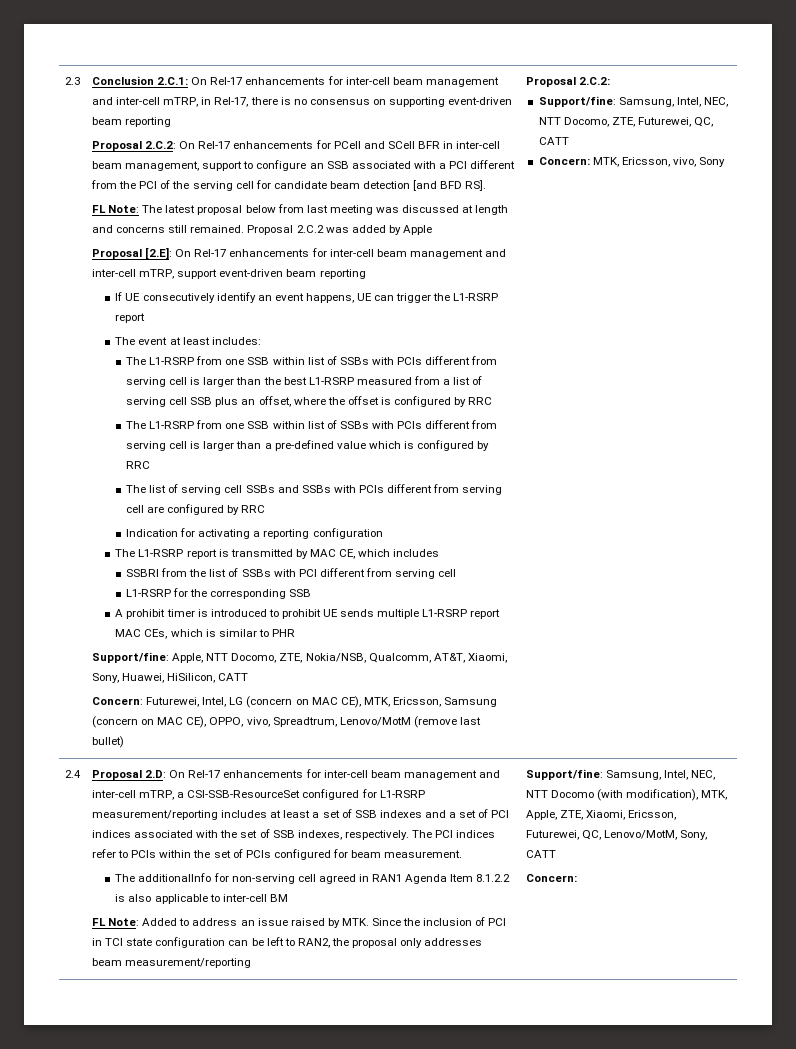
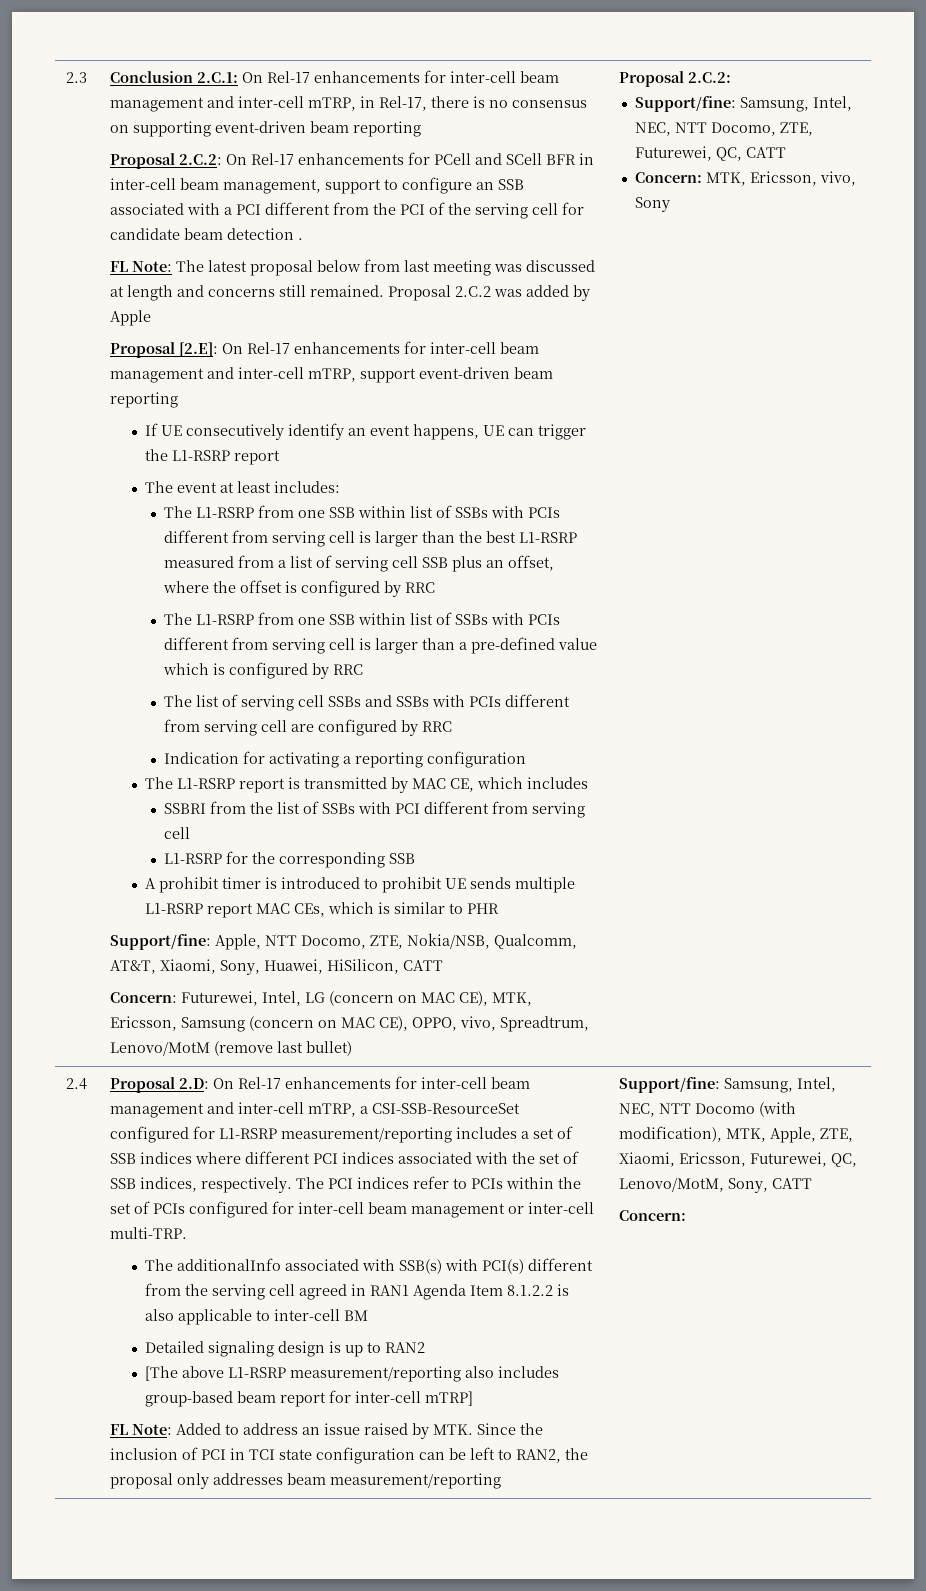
[413,180,487,191] [and BFD RS]. -> [298,238,304,240] .
[270,810,311,818] at least -> (518, 1133) none
[379,809,489,818] indexes and a set of -> [140,1151,311,1164] indices where different
[297,830,342,840] indexes, -> [140,1177,198,1192] indices,
[351,850,463,858] [115,873,295,884] beam measurement. // The additionalInfo for non-serving -> [298,1202,595,1218] [110,1227,188,1239] [144,1258,593,1274] [144,1283,265,1300] inter-cell beam management or inter-cell multi-TRP. // The additionalInfo associated with SSB(s) with PCI(s) different from the serving
(288, 898) none -> [144,1341,425,1357] [144,1366,559,1382] [144,1390,473,1407] // Detailed signaling design is up to RAN2 // [The above L1-RSRP measurement/reporting also includes group-based beam report for inter-cell mTRP]

